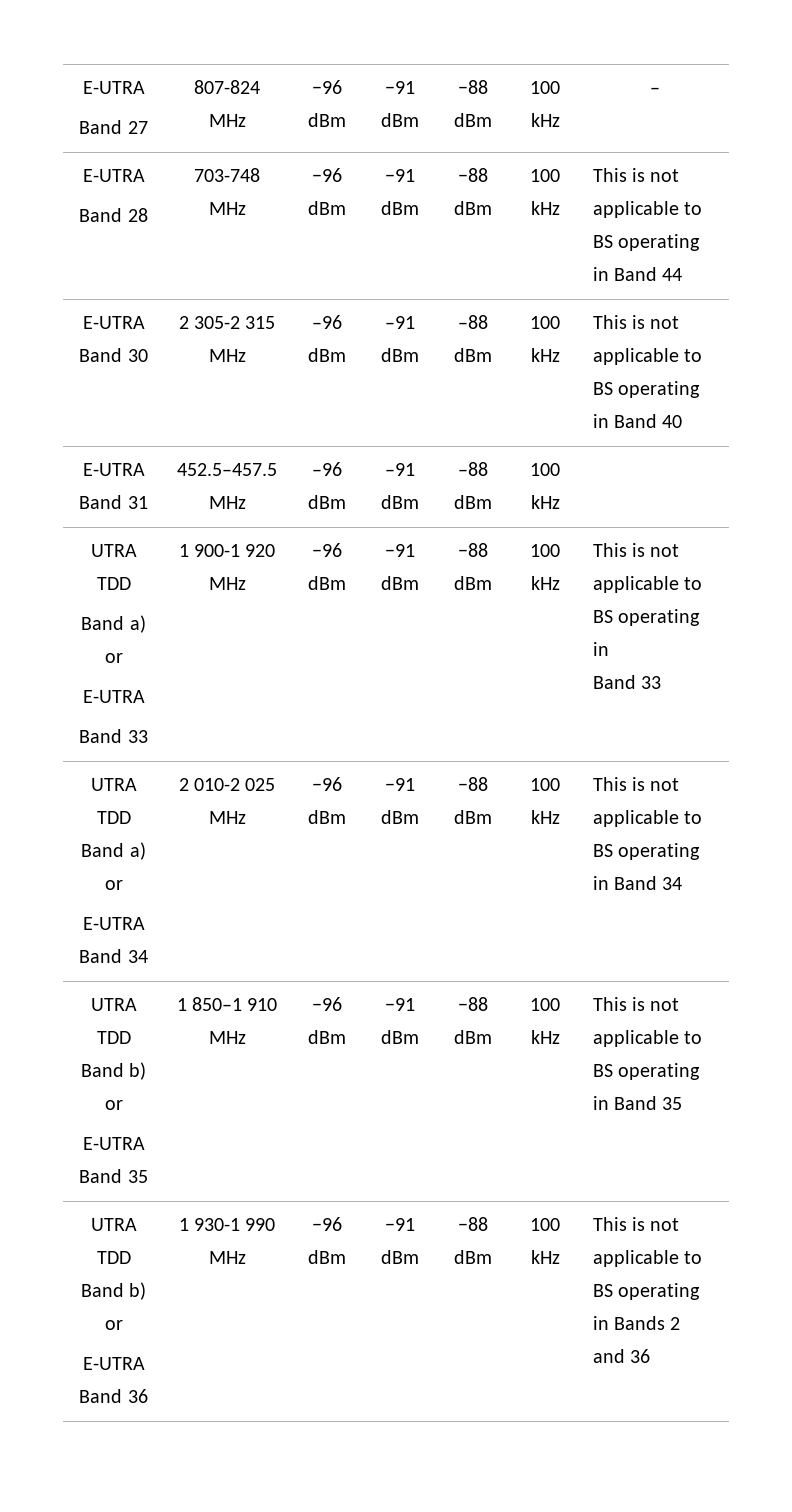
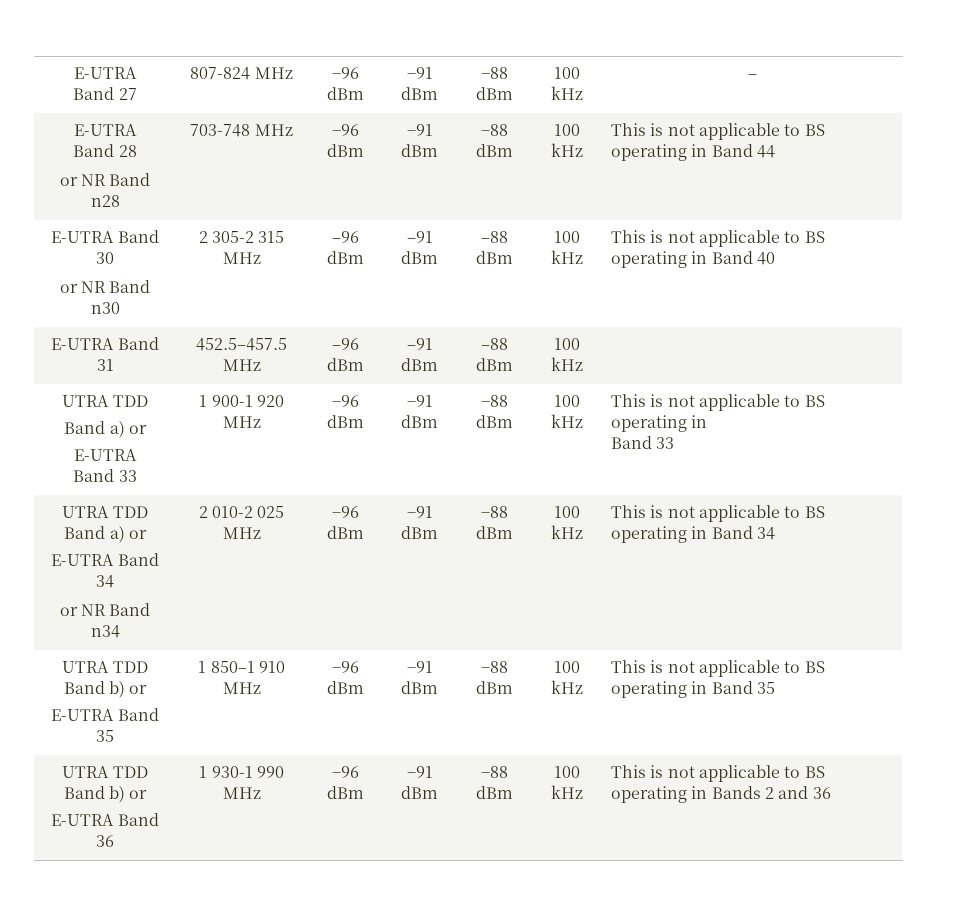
(148, 215) none -> [59,173,151,186] [90,195,120,207] // or NR Band n28
(148, 355) none -> [59,280,151,293] [90,302,120,314] // or NR Band n30
(148, 956) none -> [59,603,151,616] [90,625,120,638] // or NR Band n34

